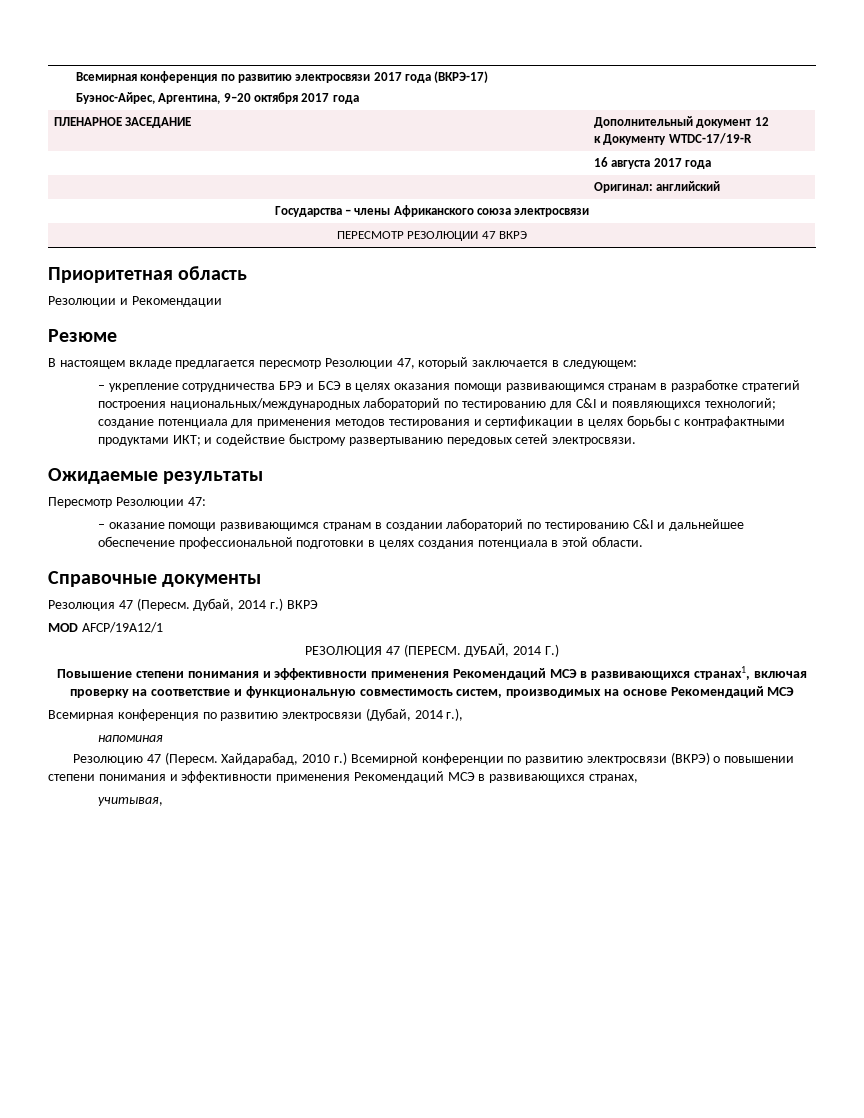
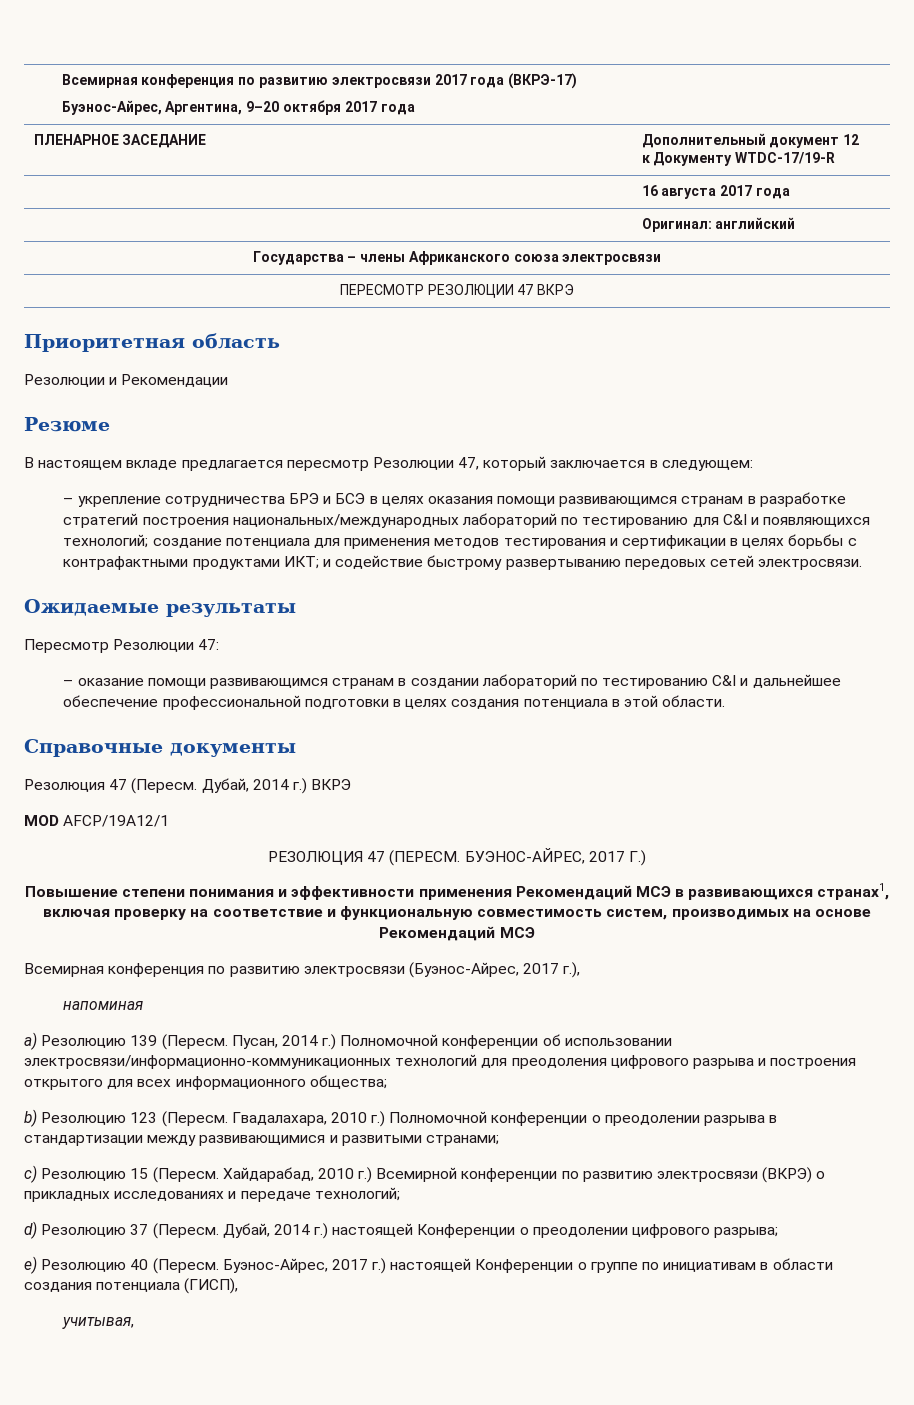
[464,643,542,657] ДУБАЙ, 2014 -> [464,848,625,864] БУЭНОС-АЙРЕС, 2017
[365,708,443,721] (Дубай, 2014 -> [408,962,560,978] (Буэнос-Айрес, 2017
[73,754,161,765] Резолюцию 47 -> [24,1032,672,1050] [24,1054,857,1069] [24,1075,387,1090] [24,1109,778,1127] [24,1135,499,1146] [24,1165,149,1183] a) Резолюцию 139 (Пересм. Пусан, 2014 г.) Полномочной конференции об использовании электросвязи/информационно-коммуникационных технологий для преодоления цифрового разрыва и построения открытого для всех информационного общества; // b) Резолюцию 123 (Пересм. Гвадалахара, 2010 г.) Полномочной конференции о преодолении разрыва в стандартизации между развивающимися и развитыми странами; // c) Резолюцию 15
[724,756,795,763] [48,771,639,783] повышении степени понимания и эффективности применения Рекомендаций МСЭ в развивающихся странах, -> [24,1187,400,1202] [24,1221,779,1239] [24,1256,833,1274] [24,1278,239,1294] прикладных исследованиях и передаче технологий; // d) Резолюцию 37 (Пересм. Дубай, 2014 г.) настоящей Конференции о преодолении цифрового разрыва; // e) Резолюцию 40 (Пересм. Буэнос-Айрес, 2017 г.) настоящей Конференции о группе по инициативам в области создания потенциала (ГИСП),

